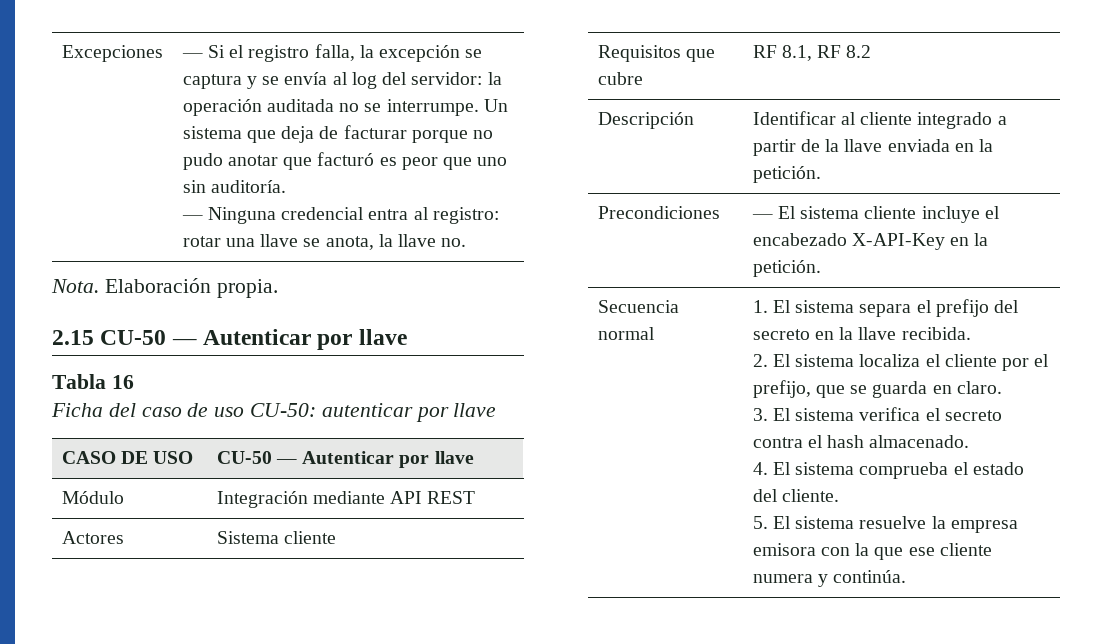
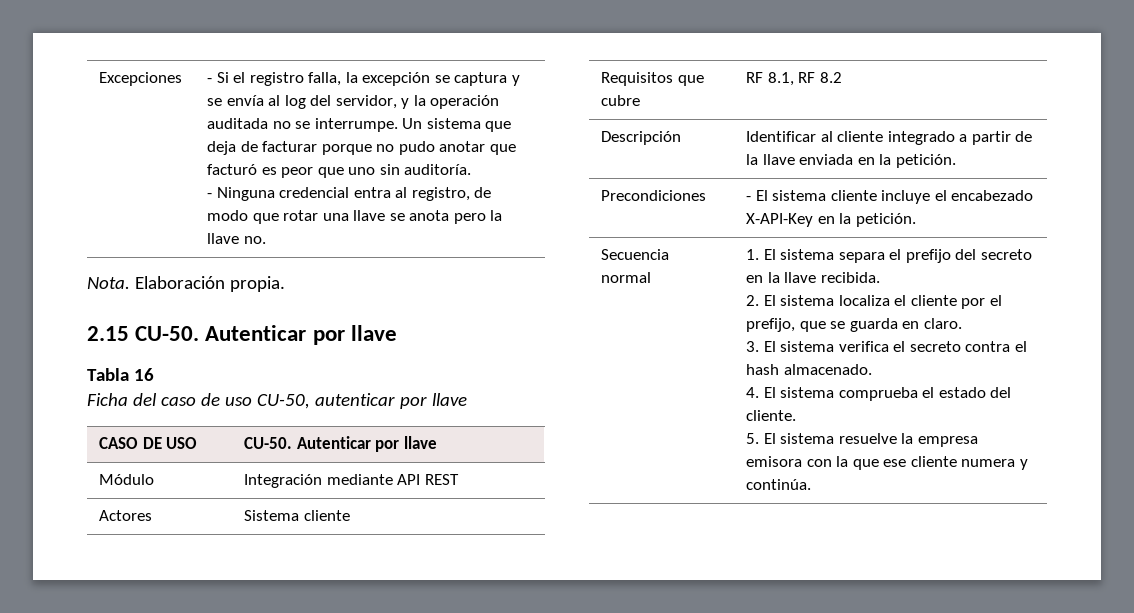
[181,53,203,58] — -> [207,78,213,83] -
[411,72,483,85] servidor: -> [335,95,410,109] servidor, y
[181,215,203,220] — -> [207,193,213,198] -
[432,207,499,224] registro: -> [411,187,492,201] [207,210,279,224] registro, de modo que
[325,236,374,250] anota, -> [409,210,486,224] anota pero
[100,330,197,345] CU-50 — -> [135,326,200,341] CU-50.
[250,403,317,417] CU-50: -> [256,394,310,409] CU-50,
[216,451,297,464] CU-50 — -> [244,437,293,449] CU-50.
[751,214,773,219] — -> [746,196,752,201] -

